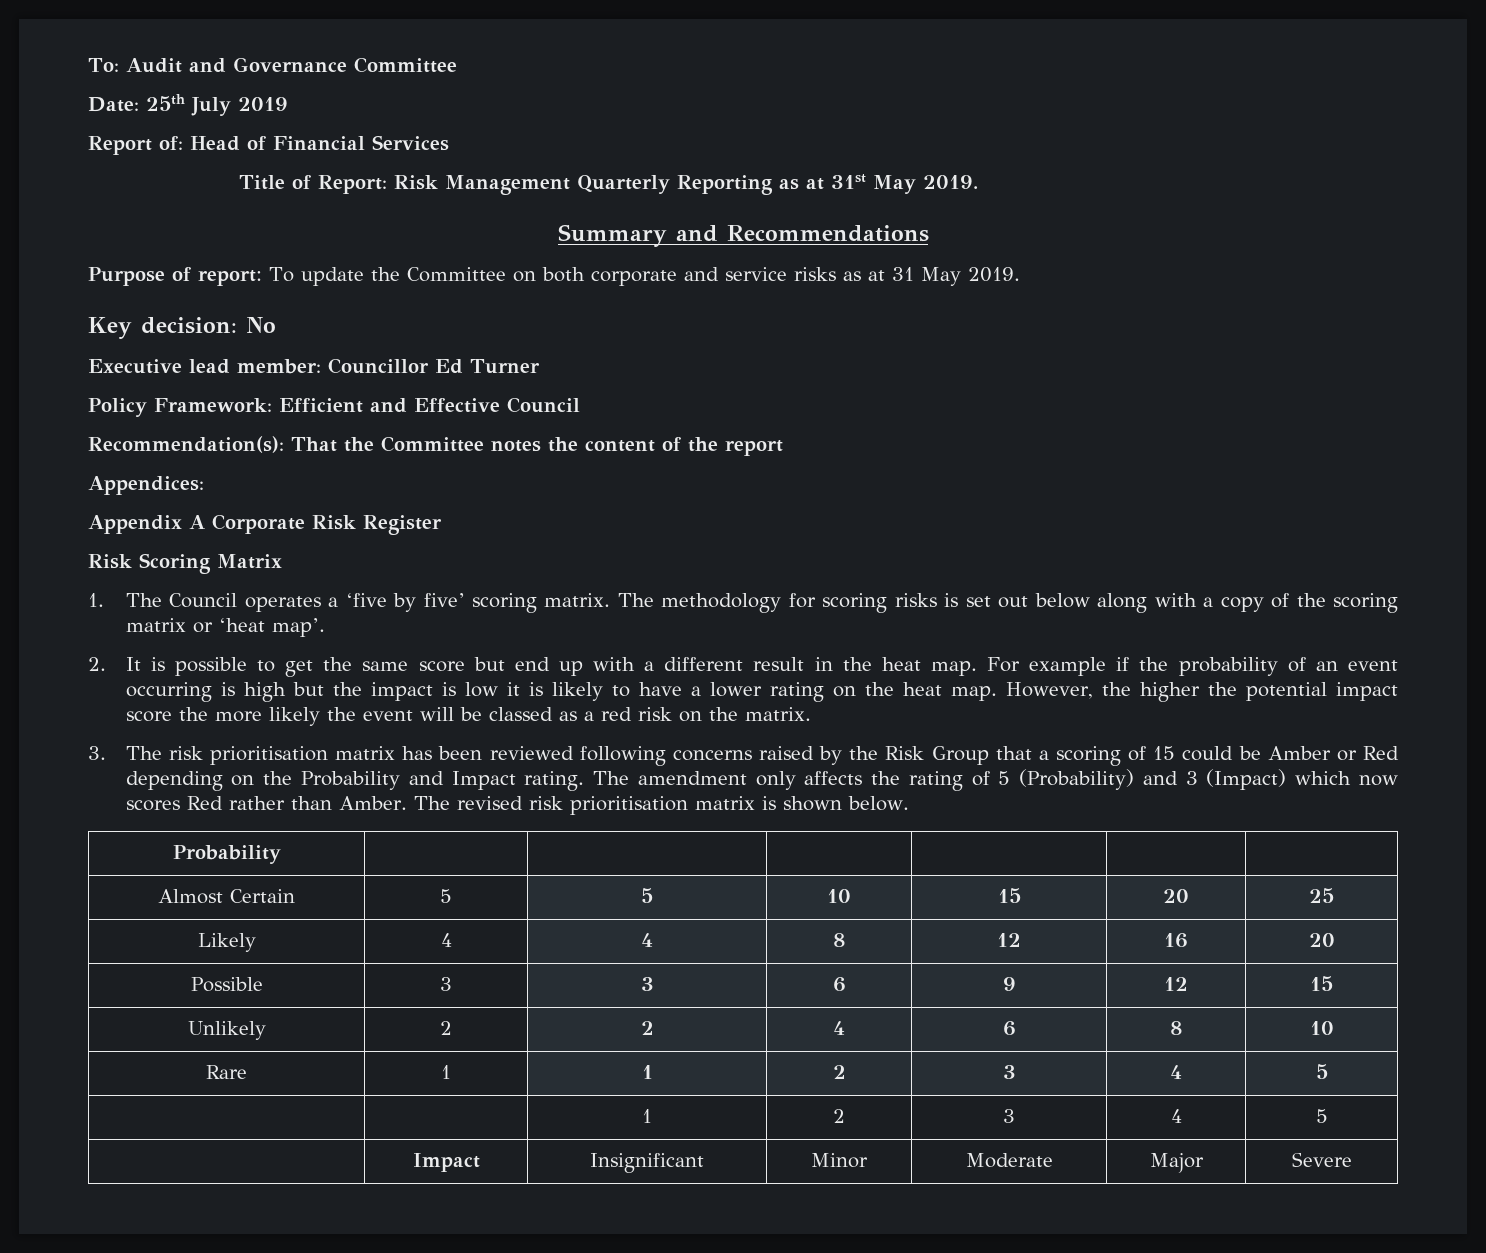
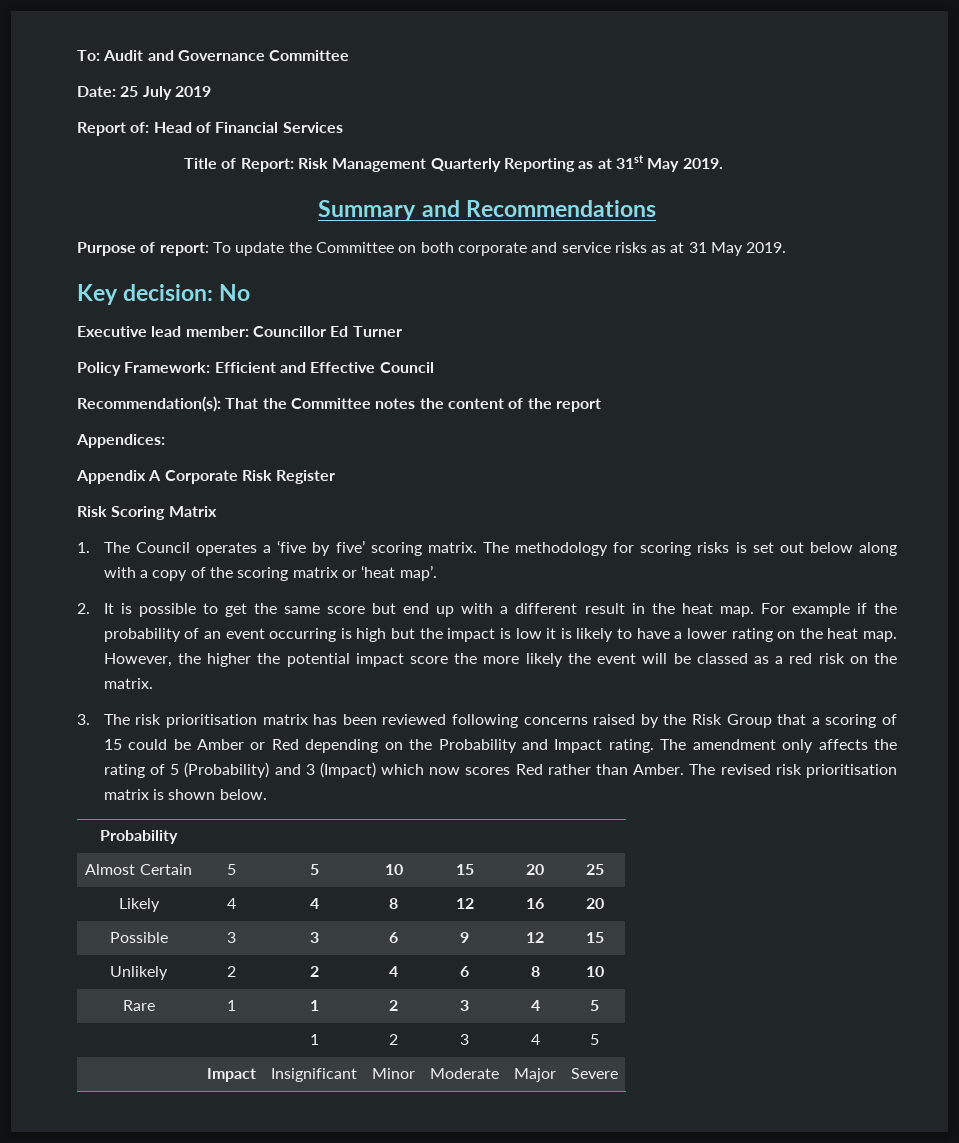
[146,94,185,111] 25th -> [120,86,139,97] 25

